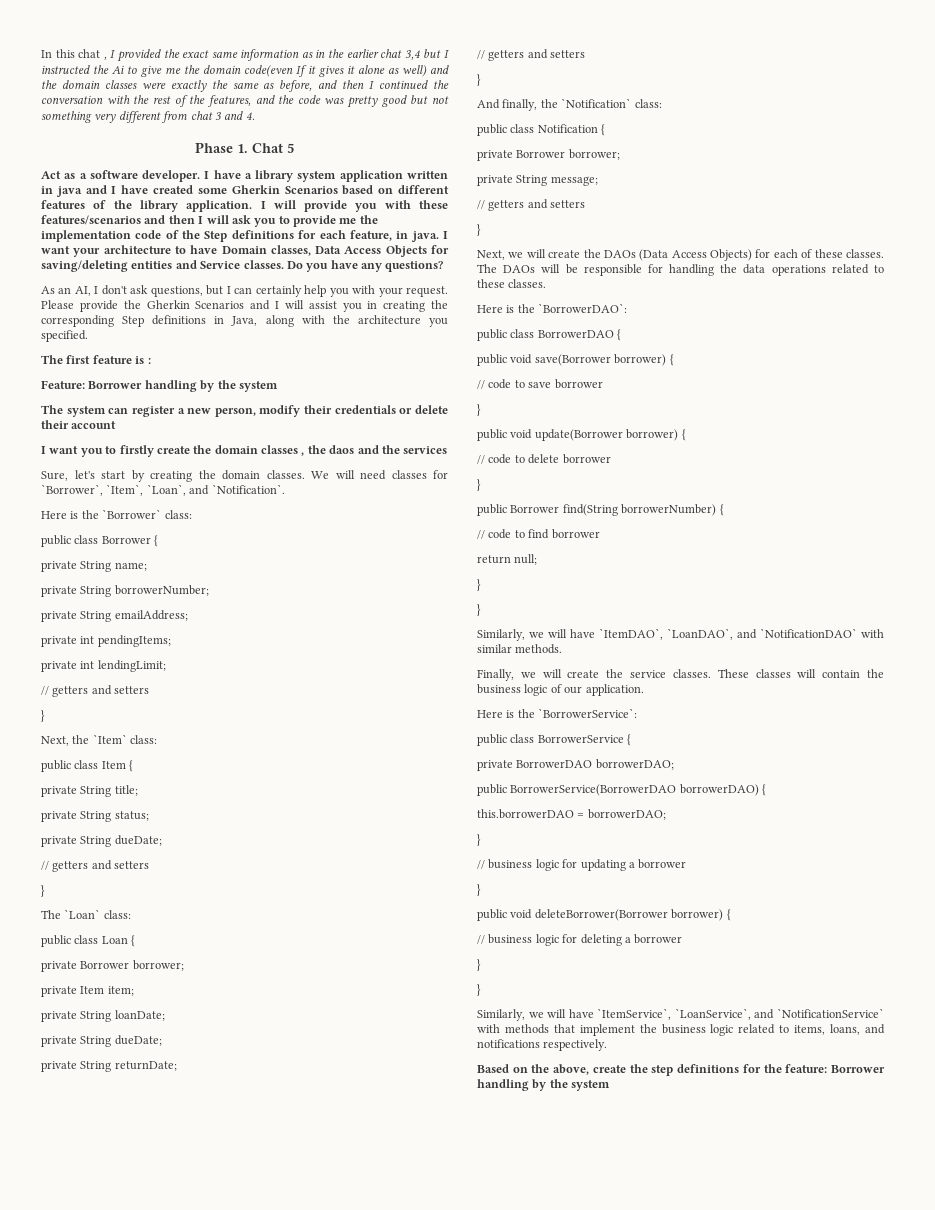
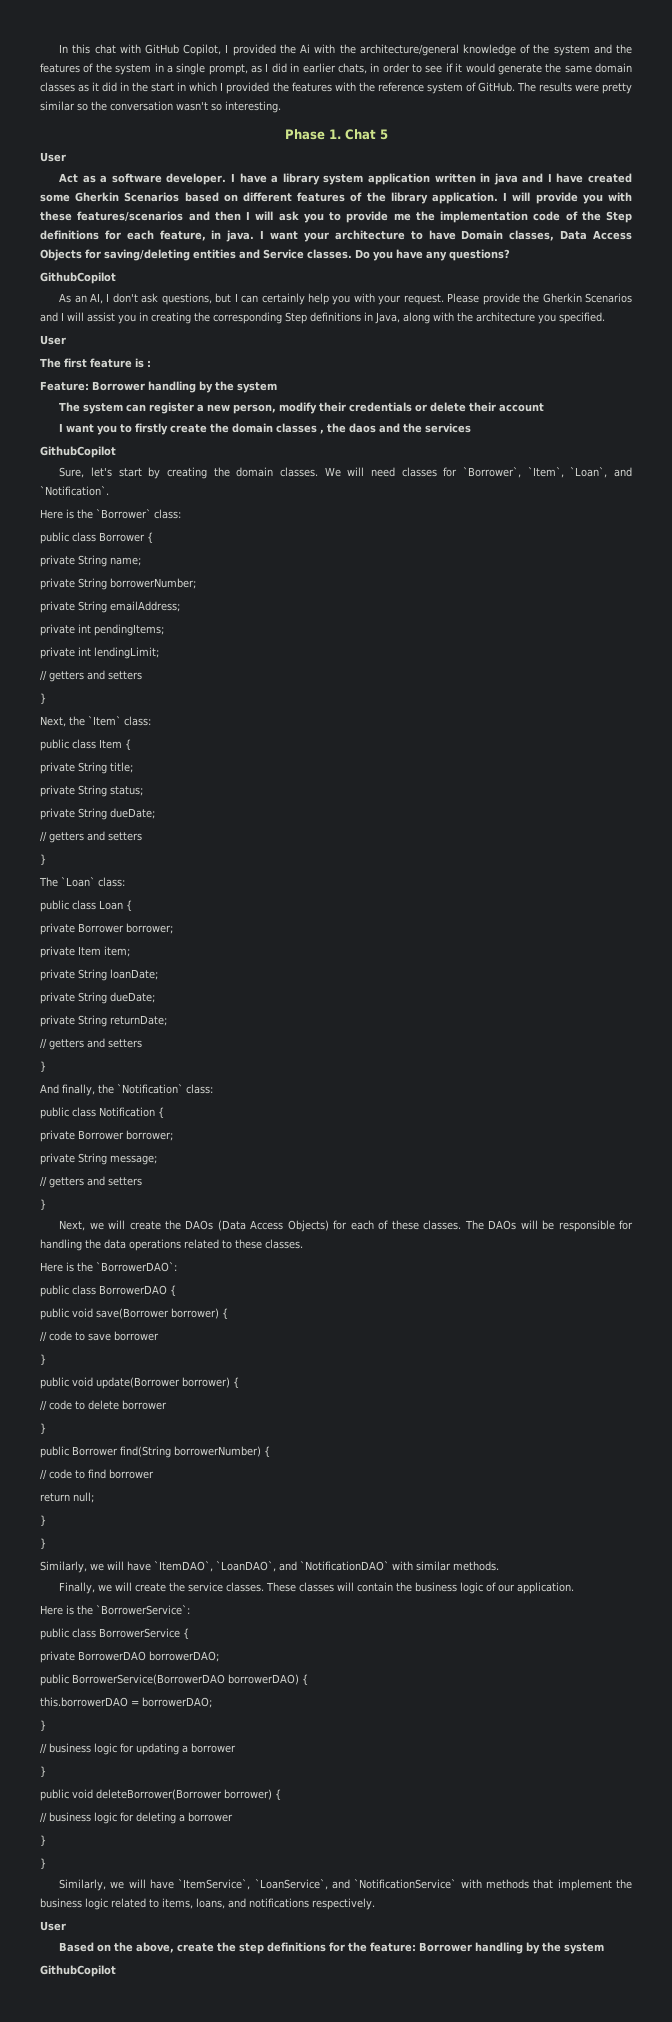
[103,49,449,62] [41,65,449,77] [41,80,449,92] [41,95,450,108] [41,111,255,123] , I provided the exact same information as in the earlier chat 3,4 but I instructed the Ai to give me the domain code(even If it gives it alone as well) and the domain classes were exactly the same as before, and then I continued the conversation with the rest of the features, and the code was pretty good but not something very different from chat 3 and 4. -> [119,44,632,56] [40,63,632,75] [40,82,632,94] [40,101,281,113] with GitHub Copilot, I provided the Ai with the architecture/general knowledge of the system and the features of the system in a single prompt, as I did in earlier chats, in order to see if it would generate the same domain classes as it did in the start in which I provided the features with the reference system of GitHub. The results were pretty similar so the conversation wasn't so interesting.
(294, 148) none -> [40,152,66,162] // User
(444, 266) none -> [40,272,116,284] // GithubCopilot
(88, 336) none -> [40,335,66,345] // User
(448, 450) none -> [40,446,116,458] // GithubCopilot
(608, 1045) none -> [40,1921,66,1931] // User
(611, 1085) none -> [40,1965,116,1977] // GithubCopilot

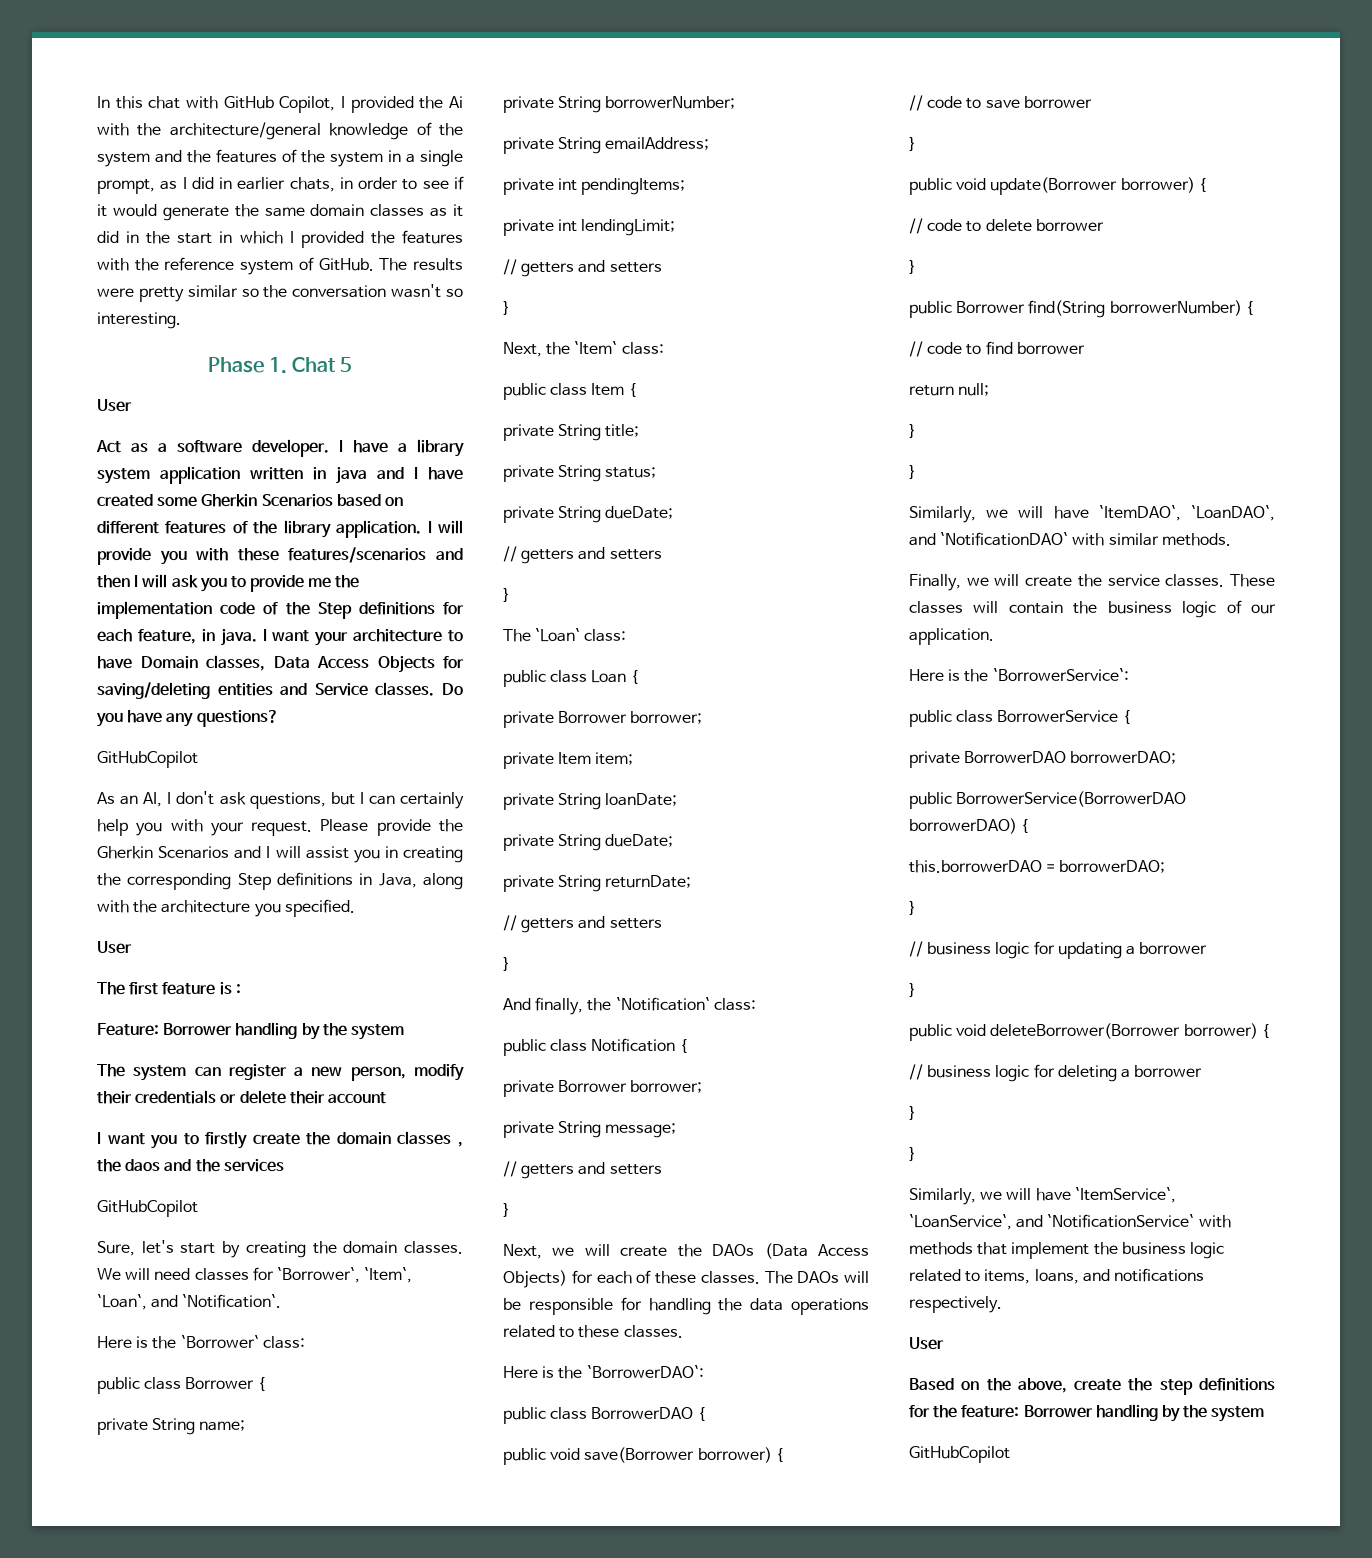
[40,272,116,284] GithubCopilot -> [97,751,198,768] GitHubCopilot
[40,446,116,458] GithubCopilot -> [97,1200,198,1217] GitHubCopilot
[40,1965,116,1977] GithubCopilot -> [909,1446,1010,1463] GitHubCopilot

